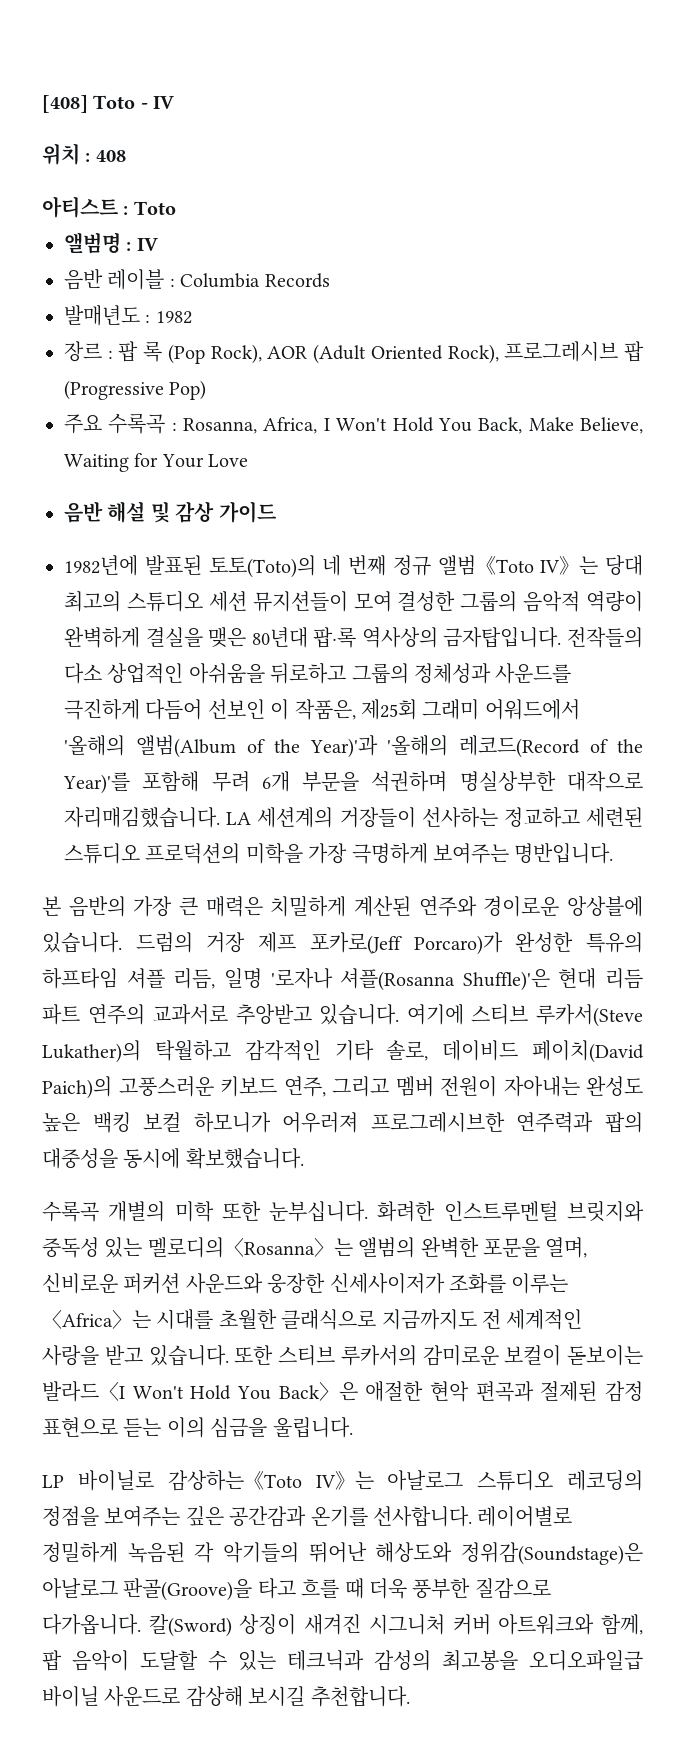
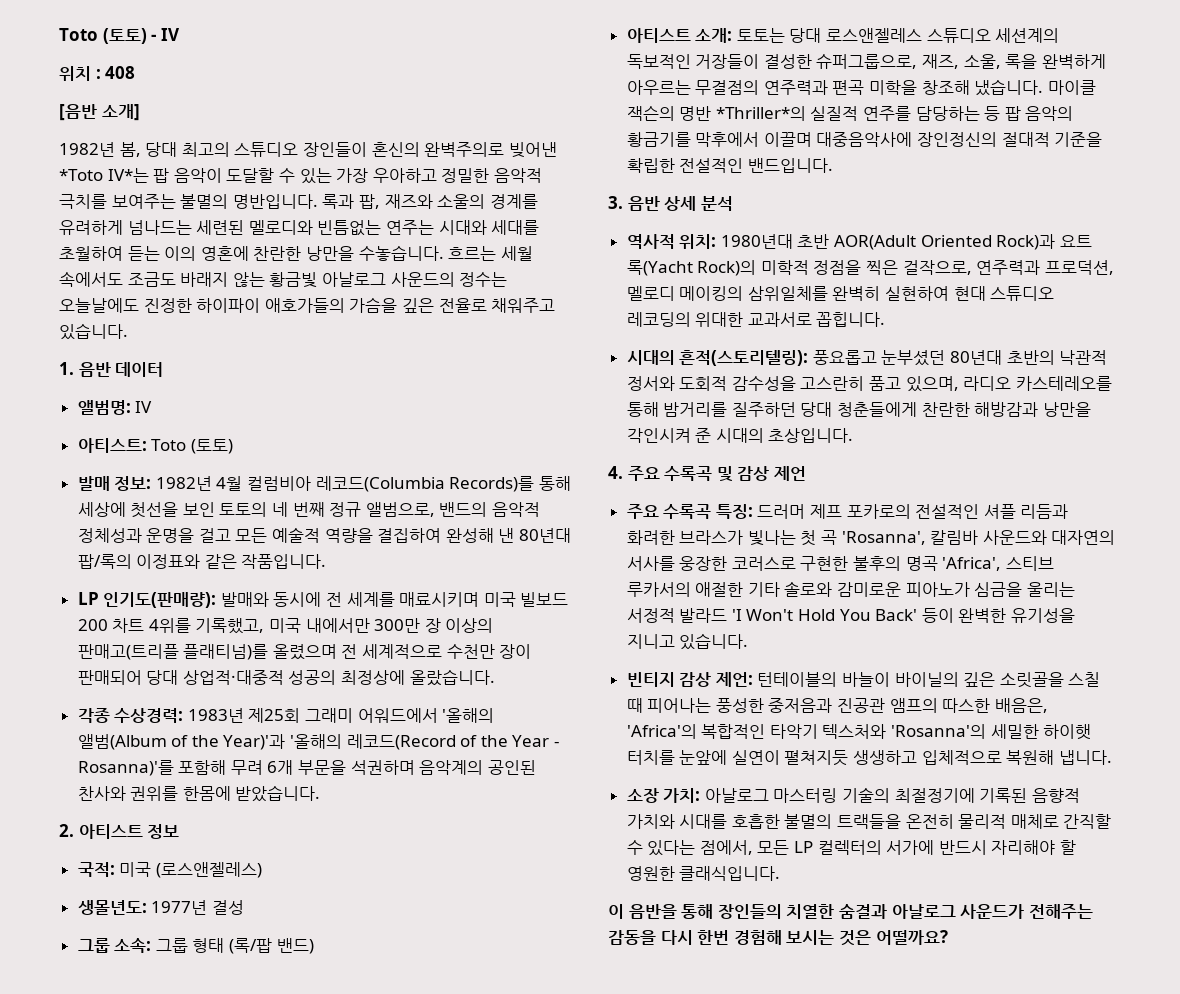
[42,95,136,113] [408] Toto -> [59,28,147,44] Toto (토토)
[42,196,176,218] [64,232,158,254] [64,269,330,290] [64,305,192,326] [64,341,645,364] [64,380,207,400] [64,413,644,434] [64,453,249,472] [64,501,276,523] [64,555,643,578] [64,591,643,612] [64,627,643,648] [64,663,572,684] [64,699,356,720] 아티스트 : Toto // 앨범명 : IV // 음반 레이블 : Columbia Records // 발매년도 : 1982 // 장르 : 팝 록 (Pop Rock), AOR (Adult Oriented Rock), 프로그레시브 팝 (Progressive Pop) // 주요 수록곡 : Rosanna, Africa, I Won't Hold You Back, Make Believe, Waiting for Your Love // 음반 해설 및 감상 가이드 // 1982년에 발표된 토토(Toto)의 네 번째 정규 앨범《Toto IV》는 당대 최고의 스튜디오 세션 뮤지션들이 모여 결성한 그룹의 음악적 역량이 완벽하게 결실을 맺은 80년대 팝·록 역사상의 금자탑입니다. 전작들의 다소 상업적인 아쉬움을 뒤로하고 그룹의 정체성과 사운드를 극진하게 다듬어 선보인 이 작품은, -> [59,104,140,121] [59,142,557,158] [59,168,542,184] [59,194,538,209] [59,220,540,236] [59,245,533,261] [59,271,508,288] [59,297,556,313] [59,323,128,340] [59,362,164,377] [77,400,153,415] [77,438,233,454] [77,476,571,492] [77,502,541,518] [77,527,572,543] [77,554,327,569] [77,592,569,608] [77,618,494,634] [77,644,532,660] [77,669,495,686] [77,708,244,723] [음반 소개] // 1982년 봄, 당대 최고의 스튜디오 장인들이 혼신의 완벽주의로 빚어낸 *Toto IV*는 팝 음악이 도달할 수 있는 가장 우아하고 정밀한 음악적 극치를 보여주는 불멸의 명반입니다. 록과 팝, 재즈와 소울의 경계를 유려하게 넘나드는 세련된 멜로디와 빈틈없는 연주는 시대와 세대를 초월하여 듣는 이의 영혼에 찬란한 낭만을 수놓습니다. 흐르는 세월 속에서도 조금도 바래지 않는 황금빛 아날로그 사운드의 정수는 오늘날에도 진정한 하이파이 애호가들의 가슴을 깊은 전율로 채워주고 있습니다. // 1. 음반 데이터 // 앨범명: IV // 아티스트: Toto (토토) // 발매 정보: 1982년 4월 컬럼비아 레코드(Columbia Records)를 통해 세상에 첫선을 보인 토토의 네 번째 정규 앨범으로, 밴드의 음악적 정체성과 운명을 걸고 모든 예술적 역량을 결집하여 완성해 낸 80년대 팝/록의 이정표와 같은 작품입니다. // LP 인기도(판매량): 발매와 동시에 전 세계를 매료시키며 미국 빌보드 200 차트 4위를 기록했고, 미국 내에서만 300만 장 이상의 판매고(트리플 플래티넘)를 올렸으며 전 세계적으로 수천만 장이 판매되어 당대 상업적·대중적 성공의 최정상에 올랐습니다. // 각종 수상경력: 1983년
[63,772,130,794] Year)'를 -> [512,735,560,747] [77,760,174,776] Year - Rosanna)'를
[459,771,643,792] [64,807,643,828] [64,843,614,864] [42,896,643,917] [42,932,643,955] [42,968,643,991] [42,1004,643,1027] [42,1039,644,1063] [42,1076,643,1099] [42,1112,643,1133] [42,1148,304,1169] [42,1201,645,1222] [42,1237,588,1258] [42,1273,569,1294] [42,1308,583,1330] [42,1345,643,1366] [42,1381,643,1402] [42,1417,353,1438] [42,1470,643,1491] [42,1506,573,1527] [42,1542,644,1565] [42,1578,551,1601] [42,1614,643,1637] [42,1650,643,1671] [42,1686,410,1707] 명실상부한 대작으로 자리매김했습니다. LA 세션계의 거장들이 선사하는 정교하고 세련된 스튜디오 프로덕션의 미학을 가장 극명하게 보여주는 명반입니다. // 본 음반의 가장 큰 매력은 치밀하게 계산된 연주와 경이로운 앙상블에 있습니다. 드럼의 거장 제프 포카로(Jeff Porcaro)가 완성한 특유의 하프타임 셔플 리듬, 일명 '로자나 셔플(Rosanna Shuffle)'은 현대 리듬 파트 연주의 교과서로 추앙받고 있습니다. 여기에 스티브 루카서(Steve Lukather)의 탁월하고 감각적인 기타 솔로, 데이비드 페이치(David Paich)의 고풍스러운 키보드 연주, 그리고 멤버 전원이 자아내는 완성도 높은 백킹 보컬 하모니가 어우러져 프로그레시브한 연주력과 팝의 대중성을 동시에 확보했습니다. // 수록곡 개별의 미학 또한 눈부십니다. 화려한 인스트루멘털 브릿지와 중독성 있는 멜로디의〈Rosanna〉는 앨범의 완벽한 포문을 열며, 신비로운 퍼커션 사운드와 웅장한 신세사이저가 조화를 이루는〈Africa〉는 시대를 초월한 클래식으로 지금까지도 전 세계적인 사랑을 받고 있습니다. 또한 스티브 루카서의 감미로운 보컬이 돋보이는 발라드〈I Won't Hold You Back〉은 애절한 현악 편곡과 절제된 감정 표현으로 듣는 이의 심금을 울립니다. // LP 바이닐로 감상하는《Toto IV》는 아날로그 스튜디오 레코딩의 정점을 보여주는 깊은 공간감과 온기를 선사합니다. 레이어별로 정밀하게 녹음된 각 악기들의 뛰어난 해상도와 정위감(Soundstage)은 아날로그 판골(Groove)을 타고 흐를 때 더욱 풍부한 질감으로 다가옵니다. 칼(Sword) 상징이 새겨진 시그니처 커버 아트워크와 함께, 팝 음악이 도달할 수 있는 테크닉과 감성의 최고봉을 오디오파일급 바이닐 사운드로 감상해 보시길 추천합니다. -> [419,760,536,775] [77,785,321,802] [59,824,180,839] [77,862,262,878] [77,900,244,915] [77,938,314,954] [626,28,1060,43] [626,54,1106,69] [626,79,1096,96] [626,105,1074,121] [626,132,1103,147] [626,158,833,173] [608,196,733,211] [626,234,1092,250] [626,260,1114,276] [626,286,1055,301] [626,312,886,327] [626,350,1108,366] [626,376,1112,392] [626,402,1091,417] [626,428,854,443] [608,466,806,482] [626,504,1069,519] [626,530,1116,546] [626,556,1054,571] [626,581,1075,597] [626,608,1076,623] [626,633,749,650] [626,672,1101,688] [626,698,1048,713] [626,724,1092,740] [626,750,1112,766] [626,787,1080,803] [626,814,1112,829] [626,840,1077,856] [626,866,781,881] [608,904,1093,919] [608,930,948,946] 음악계의 공인된 찬사와 권위를 한몸에 받았습니다. // 2. 아티스트 정보 // 국적: 미국 (로스앤젤레스) // 생몰년도: 1977년 결성 // 그룹 소속: 그룹 형태 (록/팝 밴드) // 아티스트 소개: 토토는 당대 로스앤젤레스 스튜디오 세션계의 독보적인 거장들이 결성한 슈퍼그룹으로, 재즈, 소울, 록을 완벽하게 아우르는 무결점의 연주력과 편곡 미학을 창조해 냈습니다. 마이클 잭슨의 명반 *Thriller*의 실질적 연주를 담당하는 등 팝 음악의 황금기를 막후에서 이끌며 대중음악사에 장인정신의 절대적 기준을 확립한 전설적인 밴드입니다. // 3. 음반 상세 분석 // 역사적 위치: 1980년대 초반 AOR(Adult Oriented Rock)과 요트 록(Yacht Rock)의 미학적 정점을 찍은 걸작으로, 연주력과 프로덕션, 멜로디 메이킹의 삼위일체를 완벽히 실현하여 현대 스튜디오 레코딩의 위대한 교과서로 꼽힙니다. // 시대의 흔적(스토리텔링): 풍요롭고 눈부셨던 80년대 초반의 낙관적 정서와 도회적 감수성을 고스란히 품고 있으며, 라디오 카스테레오를 통해 밤거리를 질주하던 당대 청춘들에게 찬란한 해방감과 낭만을 각인시켜 준 시대의 초상입니다. // 4. 주요 수록곡 및 감상 제언 // 주요 수록곡 특징: 드러머 제프 포카로의 전설적인 셔플 리듬과 화려한 브라스가 빛나는 첫 곡 'Rosanna', 칼림바 사운드와 대자연의 서사를 웅장한 코러스로 구현한 불후의 명곡 'Africa', 스티브 루카서의 애절한 기타 솔로와 감미로운 피아노가 심금을 울리는 서정적 발라드 'I Won't Hold You Back' 등이 완벽한 유기성을 지니고 있습니다. // 빈티지 감상 제언: 턴테이블의 바늘이 바이닐의 깊은 소릿골을 스칠 때 피어나는 풍성한 중저음과 진공관 앰프의 따스한 배음은, 'Africa'의 복합적인 타악기 텍스처와 'Rosanna'의 세밀한 하이햇 터치를 눈앞에 실연이 펼쳐지듯 생생하고 입체적으로 복원해 냅니다. // 소장 가치: 아날로그 마스터링 기술의 최절정기에 기록된 음향적 가치와 시대를 호흡한 불멸의 트랙들을 온전히 물리적 매체로 간직할 수 있다는 점에서, 모든 LP 컬렉터의 서가에 반드시 자리해야 할 영원한 클래식입니다. // 이 음반을 통해 장인들의 치열한 숨결과 아날로그 사운드가 전해주는 감동을 다시 한번 경험해 보시는 것은 어떨까요?

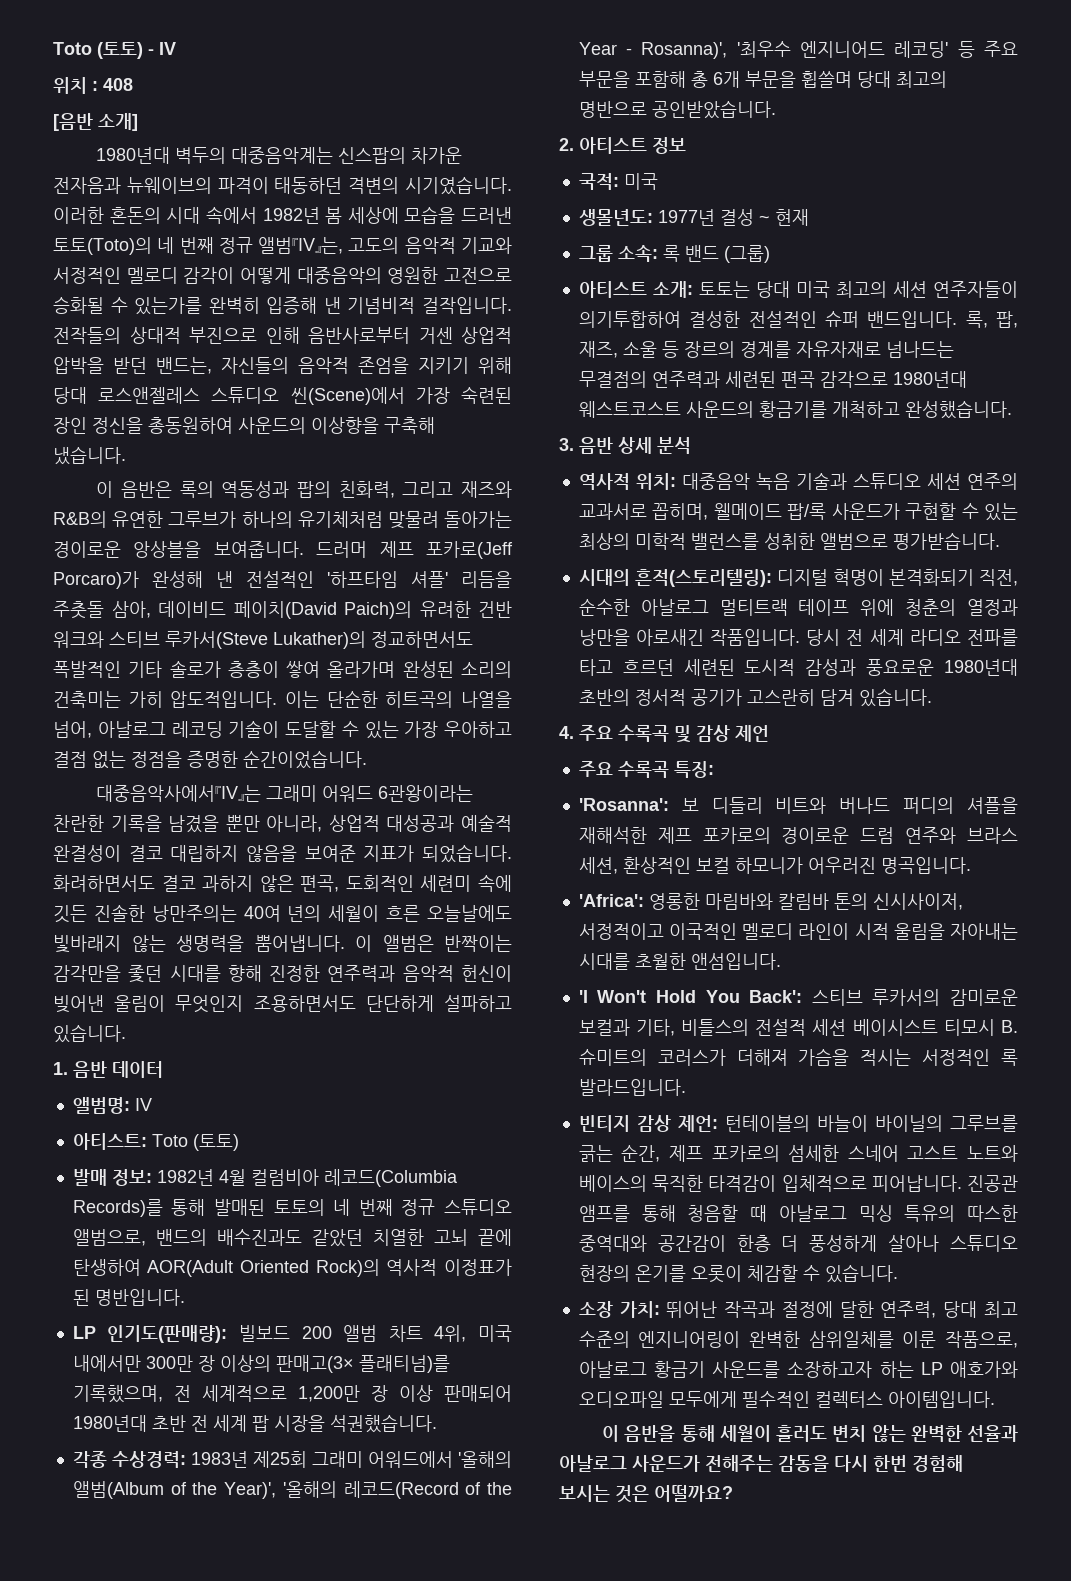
[59,142,557,158] [59,168,222,183] 1982년 봄, 당대 최고의 스튜디오 장인들이 혼신의 완벽주의로 빚어낸 *Toto IV*는 팝 음악이 -> [96,147,463,164] [53,176,512,195] [53,206,512,224] [53,237,512,255] [53,267,512,284] [53,296,512,315] [53,327,512,344] [53,357,512,374] [53,386,512,405] [53,417,435,434] [53,446,126,465] [96,481,512,498] [53,511,512,529] [53,541,513,559] [53,571,512,589] [53,601,512,619] [53,631,473,649] [53,660,512,678] [53,690,512,708] [53,720,280,738] 1980년대 벽두의 대중음악계는 신스팝의 차가운 전자음과 뉴웨이브의 파격이 태동하던 격변의 시기였습니다. 이러한 혼돈의 시대 속에서 1982년 봄 세상에 모습을 드러낸 토토(Toto)의 네 번째 정규 앨범『IV』는, 고도의 음악적 기교와 서정적인 멜로디 감각이 어떻게 대중음악의 영원한 고전으로 승화될 수 있는가를 완벽히 입증해 낸 기념비적 걸작입니다. 전작들의 상대적 부진으로 인해 음반사로부터 거센 상업적 압박을 받던 밴드는, 자신들의 음악적 존엄을 지키기 위해 당대 로스앤젤레스 스튜디오 씬(Scene)에서 가장 숙련된 장인 정신을 총동원하여 사운드의 이상향을 구축해 냈습니다. // 이 음반은 록의 역동성과 팝의 친화력, 그리고 재즈와 R&B의 유연한 그루브가 하나의 유기체처럼 맞물려 돌아가는 경이로운 앙상블을 보여줍니다. 드러머 제프 포카로(Jeff Porcaro)가 완성해 낸 전설적인 '하프타임 셔플' 리듬을 주춧돌 삼아, 데이비드 페이치(David Paich)의 유려한 건반 워크와 스티브 루카서(Steve Lukather)의 정교하면서도 폭발적인 기타 솔로가 층층이 쌓여 올라가며 완성된 소리의 건축미는 가히 압도적입니다. 이는 단순한 히트곡의 나열을 넘어, 아날로그 레코딩 기술이
[441,168,542,183] [59,194,538,209] [59,220,540,236] [59,245,533,261] [59,271,508,288] [59,297,556,313] 정밀한 음악적 극치를 보여주는 불멸의 명반입니다. 록과 팝, 재즈와 소울의 경계를 유려하게 넘나드는 세련된 멜로디와 빈틈없는 연주는 시대와 세대를 초월하여 듣는 이의 영혼에 찬란한 낭만을 수놓습니다. 흐르는 세월 속에서도 조금도 바래지 않는 황금빛 아날로그 사운드의 정수는 오늘날에도 진정한 하이파이 애호가들의 가슴을 깊은 전율로 채워주고 -> [53,750,367,769] [96,785,474,802] [53,814,512,833] [53,844,512,863] [53,874,512,892] [53,904,512,923] [53,935,512,953] [53,965,512,983] [53,995,512,1013] 결점 없는 정점을 증명한 순간이었습니다. // 대중음악사에서『IV』는 그래미 어워드 6관왕이라는 찬란한 기록을 남겼을 뿐만 아니라, 상업적 대성공과 예술적 완결성이 결코 대립하지 않음을 보여준 지표가 되었습니다. 화려하면서도 결코 과하지 않은 편곡, 도회적인 세련미 속에 깃든 진솔한 낭만주의는 40여 년의 세월이 흐른 오늘날에도 빛바래지 않는 생명력을 뿜어냅니다. 이 앨범은 반짝이는 감각만을 좇던 시대를 향해 진정한 연주력과 음악적 헌신이 빚어낸 울림이 무엇인지 조용하면서도 단단하게 설파하고
[77,502,215,518] 세상에 첫선을 보인 -> [213,1199,265,1216] 발매된
(362, 509) none -> [444,1199,512,1216] 스튜디오
[492,502,541,517] [77,527,572,543] [77,554,327,569] [77,592,569,608] [77,618,265,634] 음악적 정체성과 운명을 걸고 모든 예술적 역량을 결집하여 완성해 낸 80년대 팝/록의 이정표와 같은 작품입니다. // LP 인기도(판매량): 발매와 동시에 전 세계를 매료시키며 미국 빌보드 200 차트 4위를 기록했고, -> [216,1229,512,1247] [72,1259,512,1277] [72,1289,185,1306] [72,1325,467,1343] 배수진과도 같았던 치열한 고뇌 끝에 탄생하여 AOR(Adult Oriented Rock)의 역사적 이정표가 된 명반입니다. // LP 인기도(판매량): 빌보드 200 앨범 차트 4위,
[77,644,532,660] [77,669,495,686] 판매고(트리플 플래티넘)를 올렸으며 전 세계적으로 수천만 장이 판매되어 당대 상업적·대중적 성공의 최정상에 올랐습니다. -> [275,1355,450,1373] [72,1385,512,1403] [72,1414,437,1433] 판매고(3× 플래티넘)를 기록했으며, 전 세계적으로 1,200만 장 이상 판매되어 1980년대 초반 전 세계 팝 시장을 석권했습니다.
[223,734,286,750] Year)'과 -> [224,1482,277,1499] Year)',
[77,760,536,776] [77,785,321,802] Rosanna)'를 포함해 무려 6개 부문을 석권하며 음악계의 공인된 찬사와 권위를 한몸에 받았습니다. -> [641,41,1018,59] [578,71,947,88] [578,100,776,119] Rosanna)', '최우수 엔지니어드 레코딩' 등 주요 부문을 포함해 총 6개 부문을 휩쓸며 당대 최고의 명반으로 공인받았습니다.
[155,862,262,878] (로스앤젤레스) -> (658, 181) none
(244, 907) none -> [758,209,809,226] ~ 현재
[155,938,314,954] 그룹 형태 (록/팝 밴드) -> [662,245,770,263] 록 밴드 (그룹)
[826,28,1060,43] [626,54,1106,69] [626,79,1096,96] [626,105,1074,121] [626,132,1103,147] [626,158,833,173] 로스앤젤레스 스튜디오 세션계의 독보적인 거장들이 결성한 슈퍼그룹으로, 재즈, 소울, 록을 완벽하게 아우르는 무결점의 연주력과 편곡 미학을 창조해 냈습니다. 마이클 잭슨의 명반 *Thriller*의 실질적 연주를 담당하는 등 팝 음악의 황금기를 막후에서 이끌며 대중음악사에 장인정신의 절대적 기준을 확립한 전설적인 밴드입니다. -> [795,281,1018,298] [578,311,1018,328] [578,341,954,358] [578,371,967,388] [578,400,1012,419] 미국 최고의 세션 연주자들이 의기투합하여 결성한 전설적인 슈퍼 밴드입니다. 록, 팝, 재즈, 소울 등 장르의 경계를 자유자재로 넘나드는 무결점의 연주력과 세련된 편곡 감각으로 1980년대 웨스트코스트 사운드의 황금기를 개척하고 완성했습니다.
[720,234,1092,250] [626,260,1114,276] [626,286,1055,301] [626,312,886,327] [626,350,1108,366] [626,376,1112,392] [626,402,1091,417] [626,428,854,443] 1980년대 초반 AOR(Adult Oriented Rock)과 요트 록(Yacht Rock)의 미학적 정점을 찍은 걸작으로, 연주력과 프로덕션, 멜로디 메이킹의 삼위일체를 완벽히 실현하여 현대 스튜디오 레코딩의 위대한 교과서로 꼽힙니다. // 시대의 흔적(스토리텔링): 풍요롭고 눈부셨던 80년대 초반의 낙관적 정서와 도회적 감수성을 고스란히 품고 있으며, 라디오 카스테레오를 통해 밤거리를 질주하던 당대 청춘들에게 찬란한 해방감과 낭만을 각인시켜 준 시대의 초상입니다. -> [681,472,1018,490] [578,503,1018,521] [578,532,1000,550] [578,569,1018,587] [578,598,1018,616] [578,629,1018,646] [578,659,1018,676] [578,688,932,707] 대중음악 녹음 기술과 스튜디오 세션 연주의 교과서로 꼽히며, 웰메이드 팝/록 사운드가 구현할 수 있는 최상의 미학적 밸런스를 성취한 앨범으로 평가받습니다. // 시대의 흔적(스토리텔링): 디지털 혁명이 본격화되기 직전, 순수한 아날로그 멀티트랙 테이프 위에 청춘의 열정과 낭만을 아로새긴 작품입니다. 당시 전 세계 라디오 전파를 타고 흐르던 세련된 도시적 감성과 풍요로운 1980년대 초반의 정서적 공기가 고스란히 담겨 있습니다.
[757,504,1069,519] [626,530,1116,546] [626,556,1054,571] [626,581,1075,597] [626,608,1076,623] [626,633,749,650] 드러머 제프 포카로의 전설적인 셔플 리듬과 화려한 브라스가 빛나는 첫 곡 'Rosanna', 칼림바 사운드와 대자연의 서사를 웅장한 코러스로 구현한 불후의 명곡 'Africa', 스티브 루카서의 애절한 기타 솔로와 감미로운 피아노가 심금을 울리는 서정적 발라드 'I Won't Hold You Back' 등이 완벽한 유기성을 지니고 있습니다. -> [578,797,1018,814] [578,827,1018,844] [578,857,971,874] [578,893,963,910] [578,923,1018,940] [578,953,781,970] [578,989,1018,1006] [578,1019,1018,1036] [578,1048,1018,1066] [578,1079,686,1096] // 'Rosanna': 보 디들리 비트와 버나드 퍼디의 셔플을 재해석한 제프 포카로의 경이로운 드럼 연주와 브라스 세션, 환상적인 보컬 하모니가 어우러진 명곡입니다. // 'Africa': 영롱한 마림바와 칼림바 톤의 신시사이저, 서정적이고 이국적인 멜로디 라인이 시적 울림을 자아내는 시대를 초월한 앤섬입니다. // 'I Won't Hold You Back': 스티브 루카서의 감미로운 보컬과 기타, 비틀스의 전설적 세션 베이시스트 티모시 B. 슈미트의 코러스가 더해져 가슴을 적시는 서정적인 록 발라드입니다.
[963,672,1101,688] [626,698,1048,713] [626,724,1092,740] [626,750,1112,766] [626,787,1080,803] [626,814,1112,829] [626,840,1077,856] [626,866,781,881] [608,904,887,919] 깊은 소릿골을 스칠 때 피어나는 풍성한 중저음과 진공관 앰프의 따스한 배음은, 'Africa'의 복합적인 타악기 텍스처와 'Rosanna'의 세밀한 하이햇 터치를 눈앞에 실연이 펼쳐지듯 생생하고 입체적으로 복원해 냅니다. // 소장 가치: 아날로그 마스터링 기술의 최절정기에 기록된 음향적 가치와 시대를 호흡한 불멸의 트랙들을 온전히 물리적 매체로 간직할 수 있다는 점에서, 모든 LP 컬렉터의 서가에 반드시 자리해야 할 영원한 클래식입니다. // 이 음반을 통해 장인들의 치열한 숨결과 -> [950,1115,1018,1132] [578,1144,1018,1162] [578,1175,1018,1192] [578,1205,1018,1222] [578,1235,1018,1252] [578,1264,898,1283] [578,1301,1018,1318] [578,1331,1018,1348] [578,1361,1018,1378] [578,1391,995,1408] [602,1425,1018,1443] 그루브를 긁는 순간, 제프 포카로의 섬세한 스네어 고스트 노트와 베이스의 묵직한 타격감이 입체적으로 피어납니다. 진공관 앰프를 통해 청음할 때 아날로그 믹싱 특유의 따스한 중역대와 공간감이 한층 더 풍성하게 살아나 스튜디오 현장의 온기를 오롯이 체감할 수 있습니다. // 소장 가치: 뛰어난 작곡과 절정에 달한 연주력, 당대 최고 수준의 엔지니어링이 완벽한 삼위일체를 이룬 작품으로, 아날로그 황금기 사운드를 소장하고자 하는 LP 애호가와 오디오파일 모두에게 필수적인 컬렉터스 아이템입니다. // 이 음반을 통해 세월이 흘러도 변치 않는 완벽한 선율과

